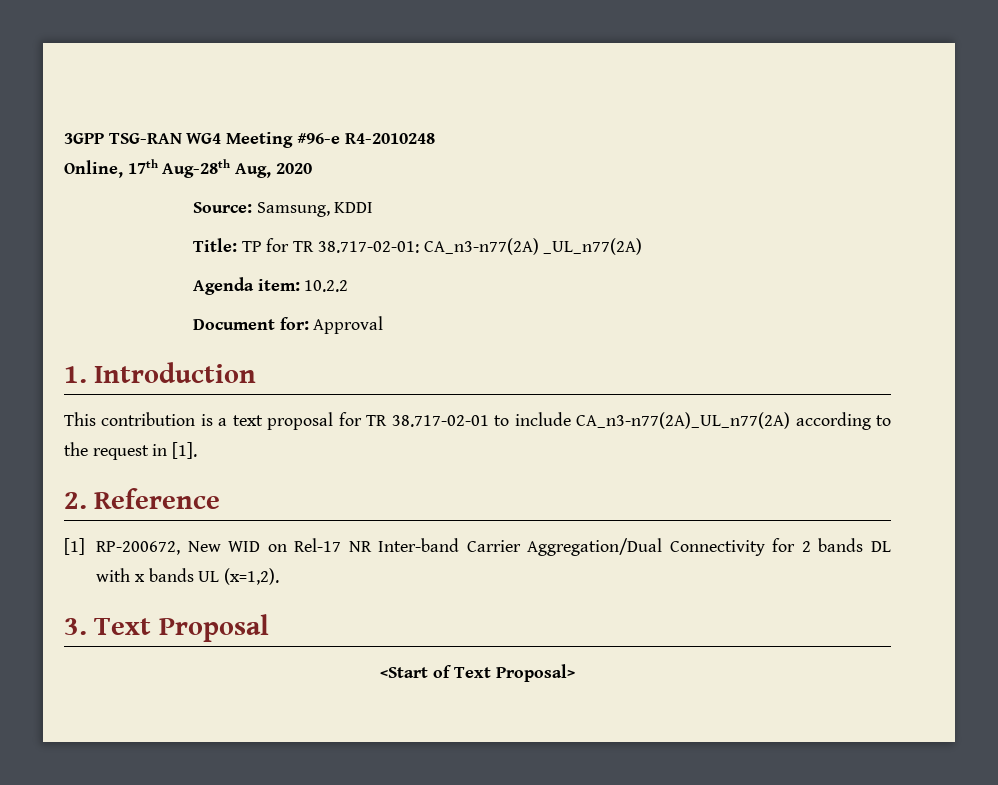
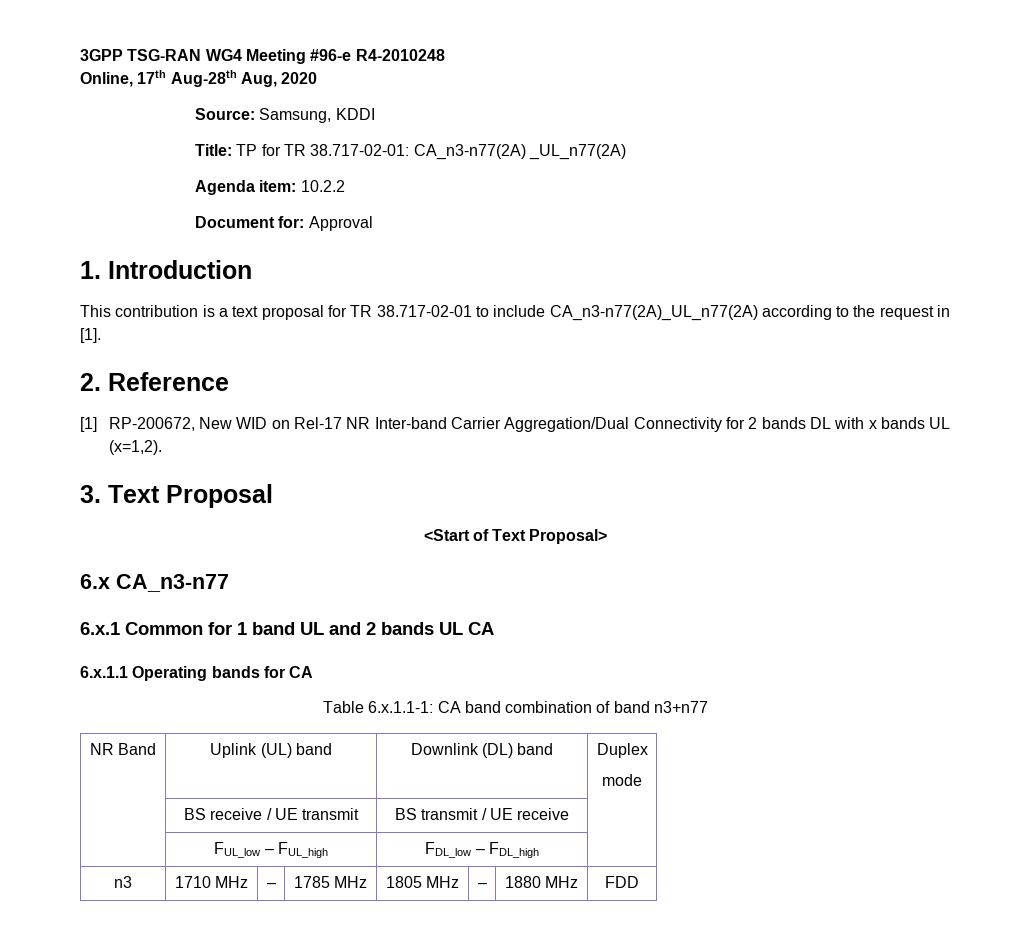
(575, 673) none -> [80,574,229,592] [80,622,494,635] [80,666,314,681] [322,701,709,713] [89,743,157,755] [210,743,332,758] [410,743,554,758] [596,743,648,758] [602,774,642,786] [183,808,360,820] [394,808,570,820] [214,842,328,858] [425,842,539,858] [114,876,132,888] [174,876,249,888] [266,883,276,888] [293,876,368,888] [385,876,460,888] [477,883,487,888] [504,876,579,888] [605,876,639,888] // 6.x CA_n3-n77 // 6.x.1 Common for 1 band UL and 2 bands UL CA // 6.x.1.1 Operating bands for CA // Table 6.x.1.1-1: CA band combination of band n3+n77 // NR Band | Uplink (UL) band | Downlink (DL) band | Duplex // mode // | BS receive / UE transmit | BS transmit / UE receive | // | FUL_low – FUL_high | FDL_low – FDL_high | // n3 | 1710 MHz | – | 1785 MHz | 1805 MHz | – | 1880 MHz | FDD

